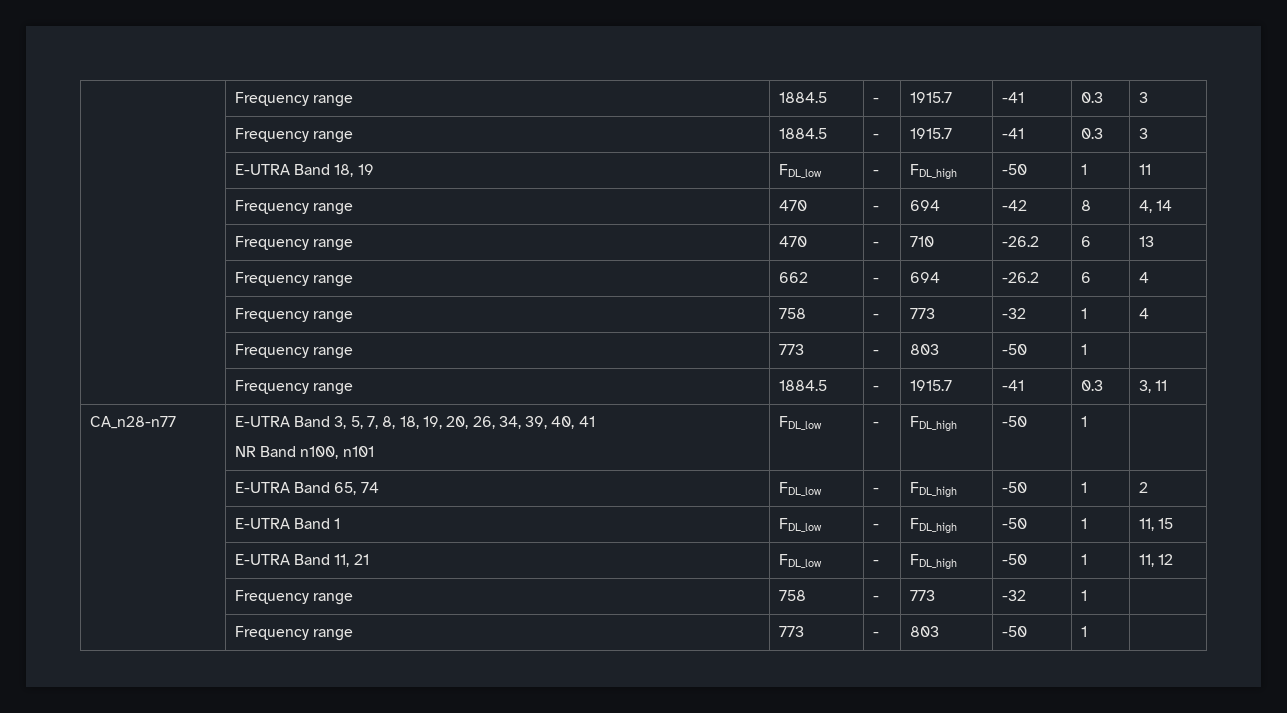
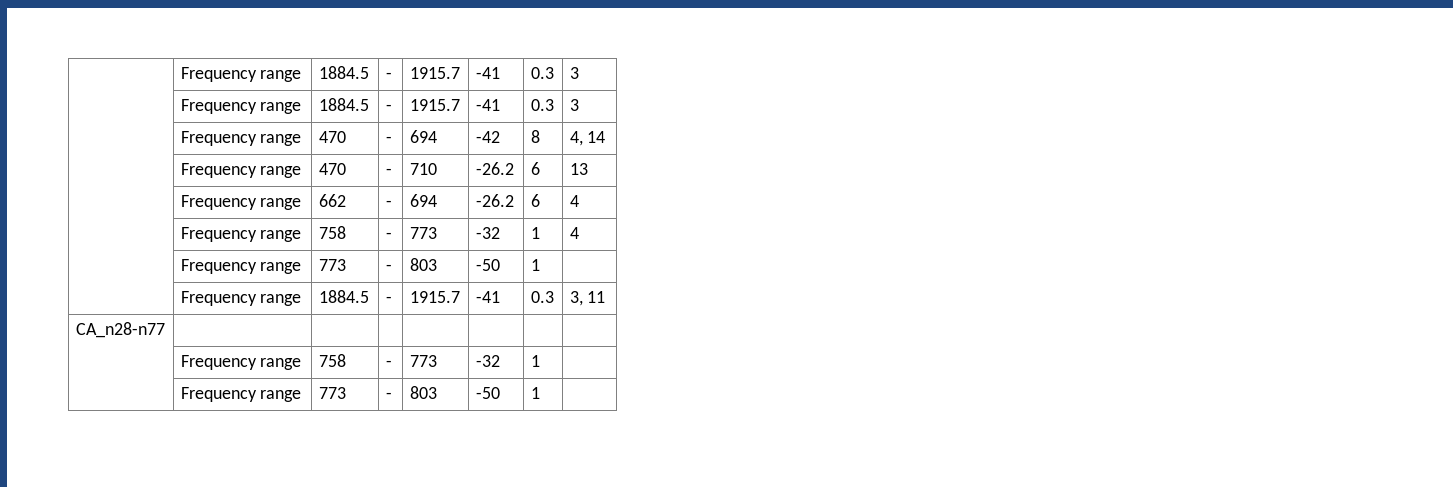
[234,164,374,177] [778,164,822,178] [872,170,879,175] [909,164,957,179] [1001,164,1027,175] [1080,164,1087,175] [1138,164,1151,175] // | E-UTRA Band 18, 19 | FDL_low | - | FDL_high | -50 | 1 | 11 -> (579, 105) none
[234,416,595,429] [234,446,374,459] [778,416,822,430] [872,422,879,427] [909,416,957,431] [1001,416,1027,427] [1080,416,1087,427] [234,482,379,495] [778,482,822,496] [872,488,879,493] [909,482,957,497] [1001,482,1027,493] [1080,482,1087,493] [1138,482,1148,493] [234,518,341,529] [778,518,822,532] [872,524,879,529] [909,518,957,533] [1001,518,1027,529] [1080,518,1087,529] [1138,518,1173,531] [234,554,369,567] [778,554,822,568] [872,560,879,565] [909,554,957,569] [1001,554,1027,565] [1080,554,1087,565] [1138,554,1173,567] E-UTRA Band 3, 5, 7, 8, 18, 19, 20, 26, 34, 39, 40, 41 // NR Band n100, n101 | FDL_low | - | FDL_high | -50 | 1 | // | E-UTRA Band 65, 74 | FDL_low | - | FDL_high | -50 | 1 | 2 // | E-UTRA Band 1 | FDL_low | - | FDL_high | -50 | 1 | 11, 15 // | E-UTRA Band 11, 21 | FDL_low | - | FDL_high | -50 | 1 | 11, 12 -> (165, 330) | | | | | |

